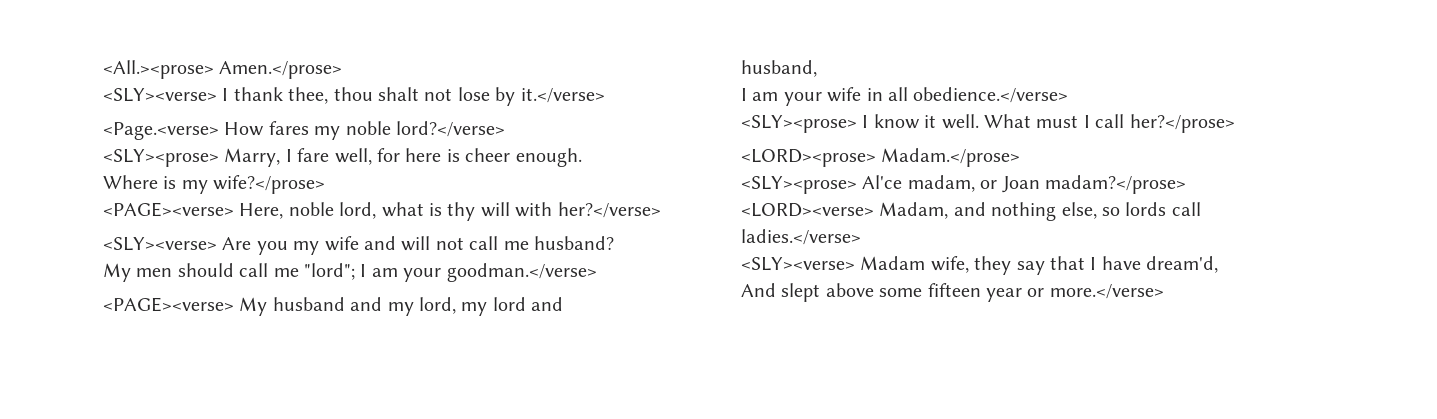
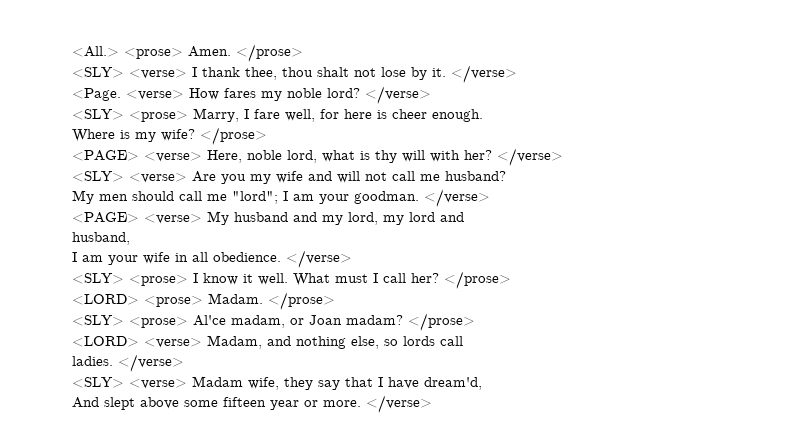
[103,60,343,79] [103,88,217,102] <All.><prose> Amen.</prose> // <SLY><verse> -> [72,44,303,62] [72,67,187,79] <All.> <prose> Amen. </prose> // <SLY> <verse>
[520,88,605,103] [103,121,505,140] [103,149,219,167] it.</verse> // <Page.<verse> How fares my noble lord?</verse> // <SLY><prose> -> [432,65,517,83] [72,86,431,104] [72,109,188,122] it. </verse> // <Page. <verse> How fares my noble lord? </verse> // <SLY> <prose>
[213,175,326,194] [103,202,234,217] wife?</prose> // <PAGE><verse> -> [161,127,267,145] [72,150,202,162] wife? </prose> // <PAGE> <verse>
[557,202,661,218] [103,237,217,251] her?</verse> // <SLY><verse> -> [464,148,563,166] [72,171,187,183] her? </verse> // <SLY> <verse>
[446,263,597,282] [103,297,234,312] goodman.</verse> // <PAGE><verse> -> [354,189,490,207] [72,212,202,224] goodman. </verse> // <PAGE> <verse>
[913,87,1069,103] [741,115,857,133] obedience.</verse> // <SLY><prose> -> [213,250,352,268] [72,273,188,286] obedience. </verse> // <SLY> <prose>
[1129,114,1235,133] [741,148,1021,167] [741,175,1186,194] [741,203,874,217] her?</prose> // <LORD><prose> Madam.</prose> // <SLY><prose> Al'ce madam, or Joan madam?</prose> // <LORD><verse> -> [411,271,511,289] [72,292,335,310] [72,313,475,331] [72,336,202,348] her? </prose> // <LORD> <prose> Madam. </prose> // <SLY> <prose> Al'ce madam, or Joan madam? </prose> // <LORD> <verse>
[741,229,861,245] [741,257,855,271] ladies.</verse> // <SLY><verse> -> [72,354,184,372] [72,377,187,389] ladies. </verse> // <SLY> <verse>
[1049,284,1164,299] more.</verse> -> [323,395,432,413] more. </verse>

